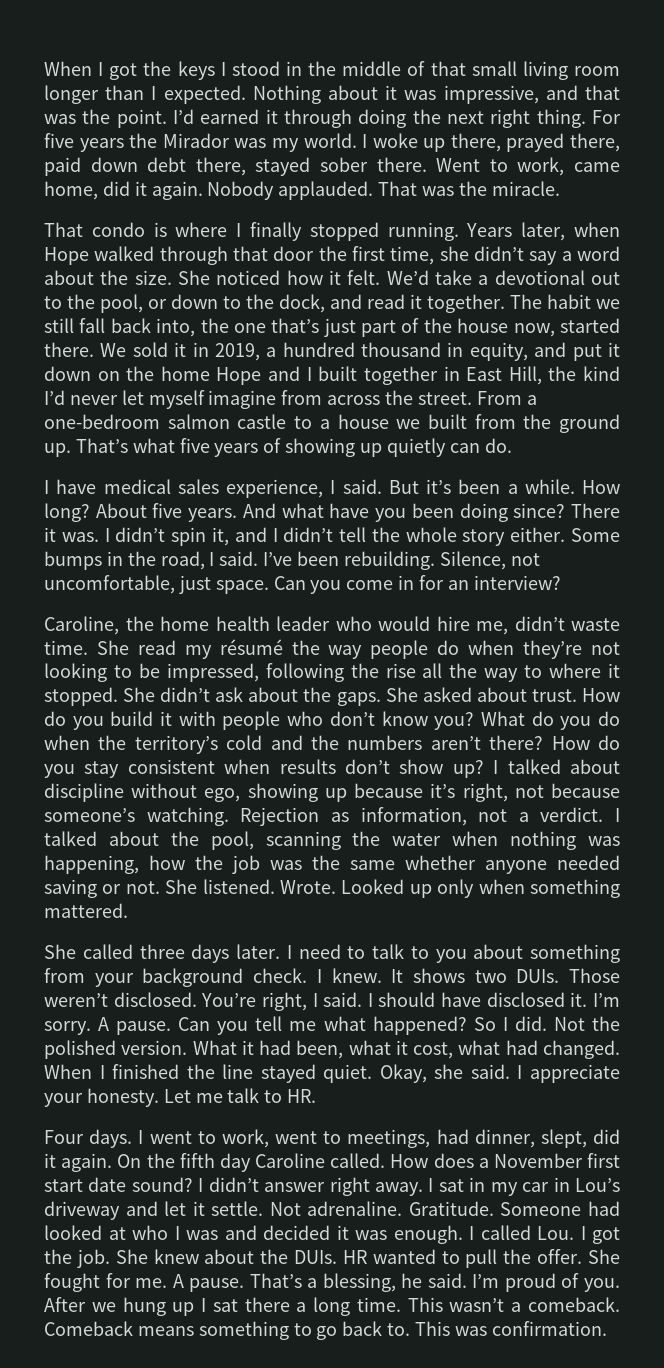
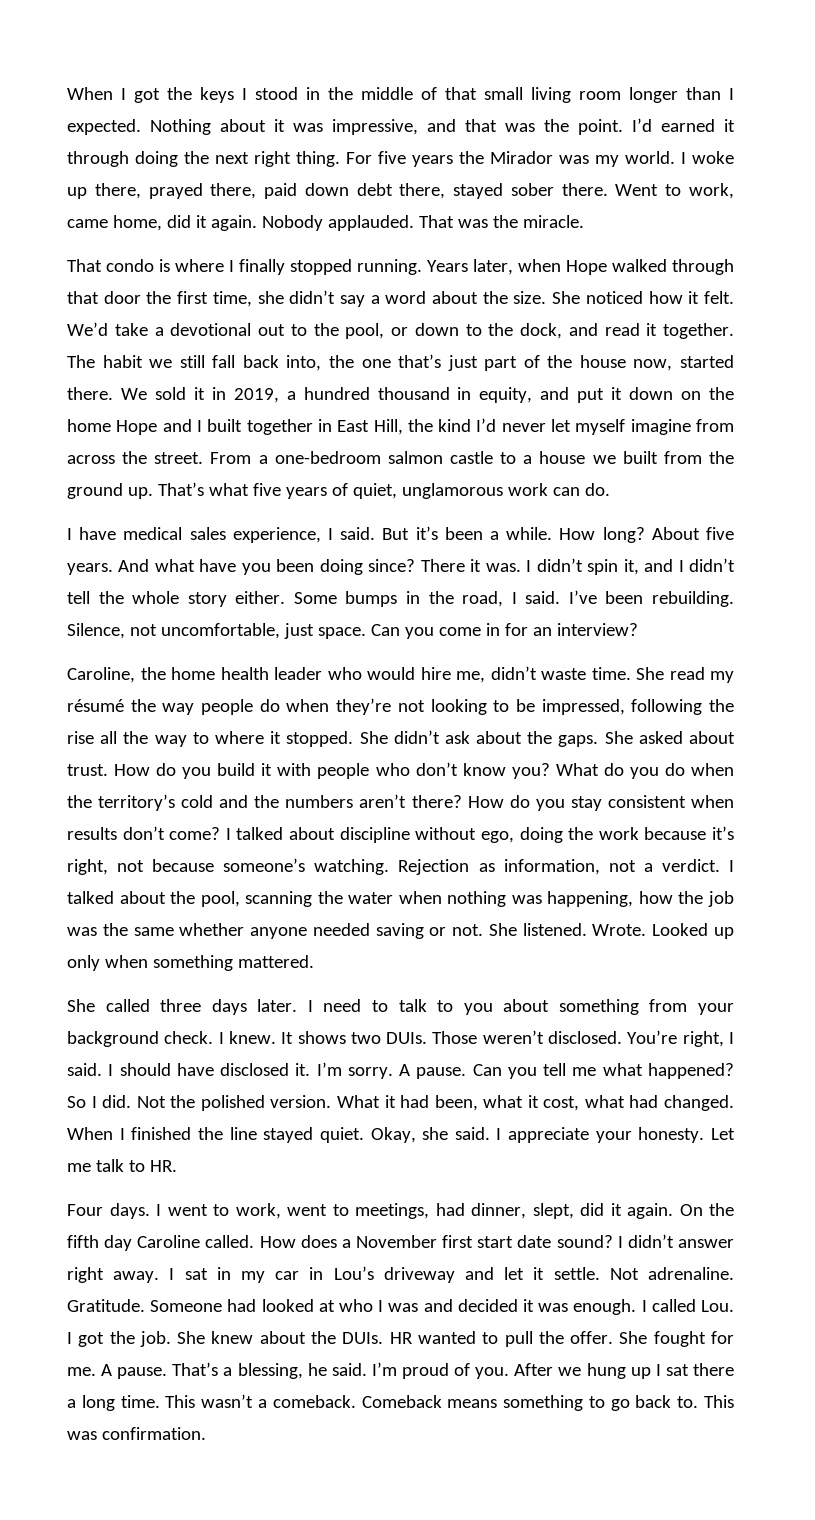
[285,438,446,457] showing up quietly -> [352,483,548,499] quiet, unglamorous work
[399,759,484,778] show up? -> [169,827,221,840] come?
[247,783,347,802] showing up -> [519,827,639,843] doing the work

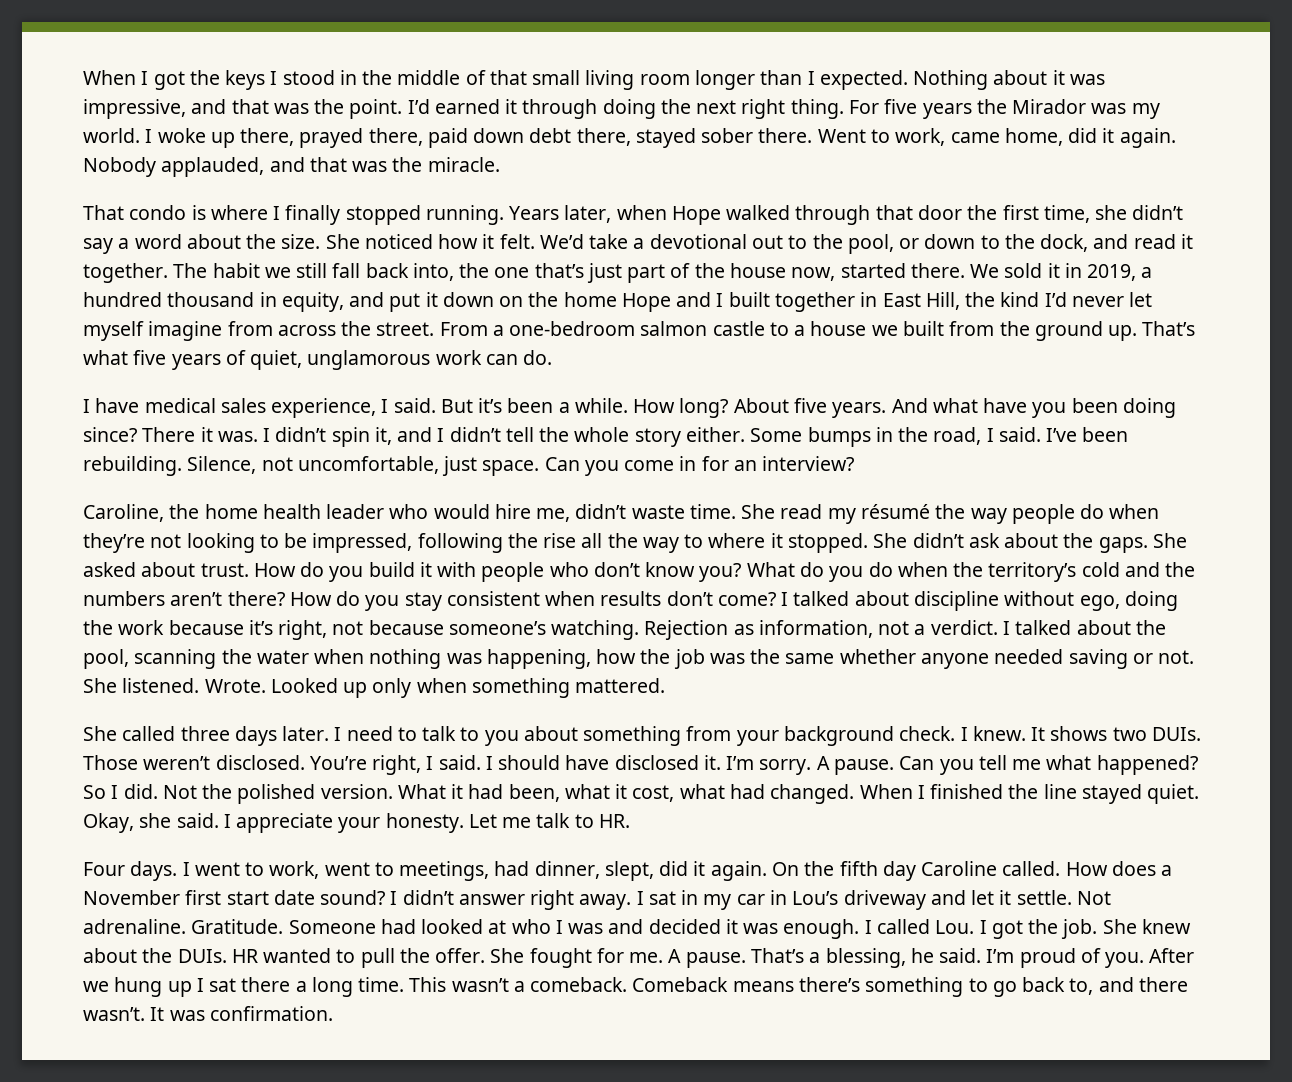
[327,215,454,231] applauded. That -> [161,157,347,177] applauded, and that
(498, 1403) none -> [798,977,860,992] there’s
[677,1395,735,1408] to. This -> [1069,977,1188,995] [83,1007,165,1021] to, and there wasn’t. It

